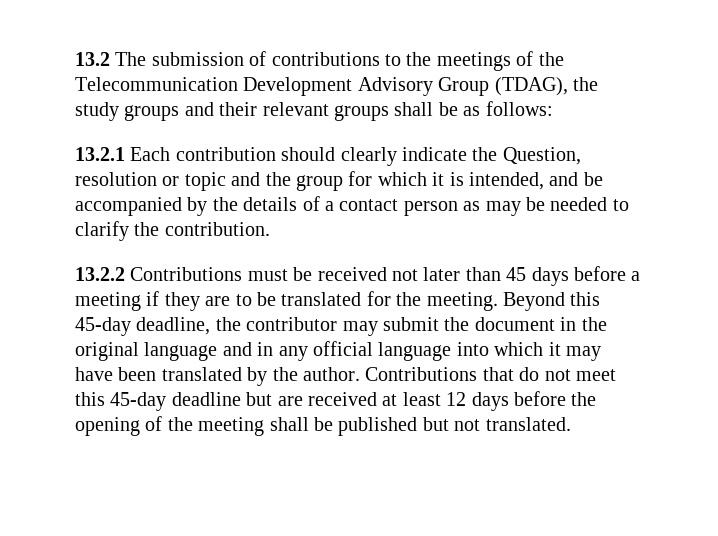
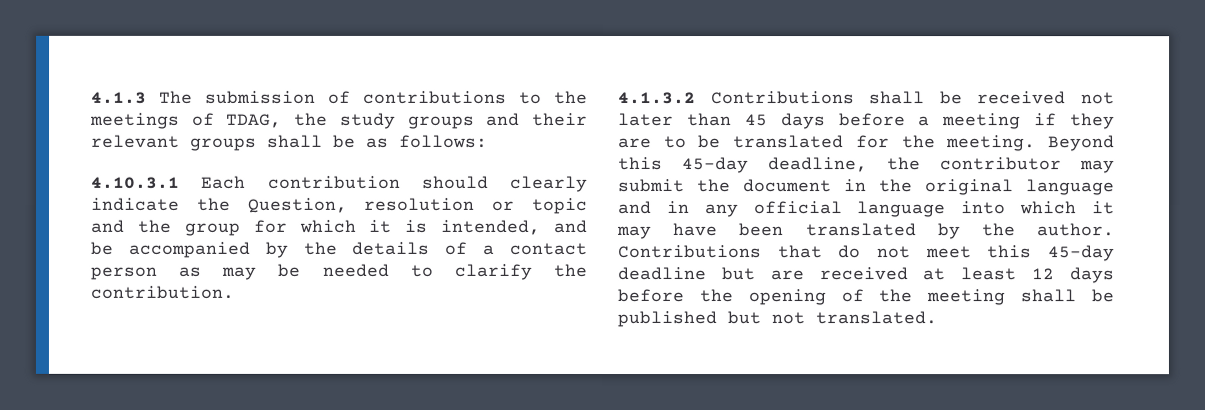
[75,52,110,66] 13.2 -> [91,91,147,104] 4.1.3
[538,52,564,66] [75,77,568,96] the Telecommunication Development Advisory Group (TDAG), -> [226,113,283,128] TDAG,
[75,147,125,161] 13.2.1 -> [91,176,180,189] 4.10.3.1
[75,267,288,281] 13.2.2 Contributions must -> [618,91,926,105] 4.1.3.2 Contributions shall

